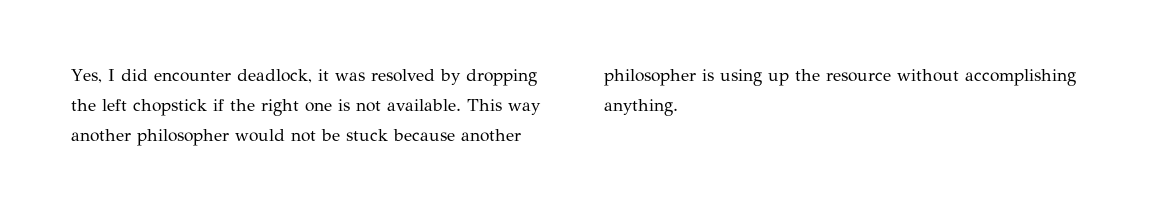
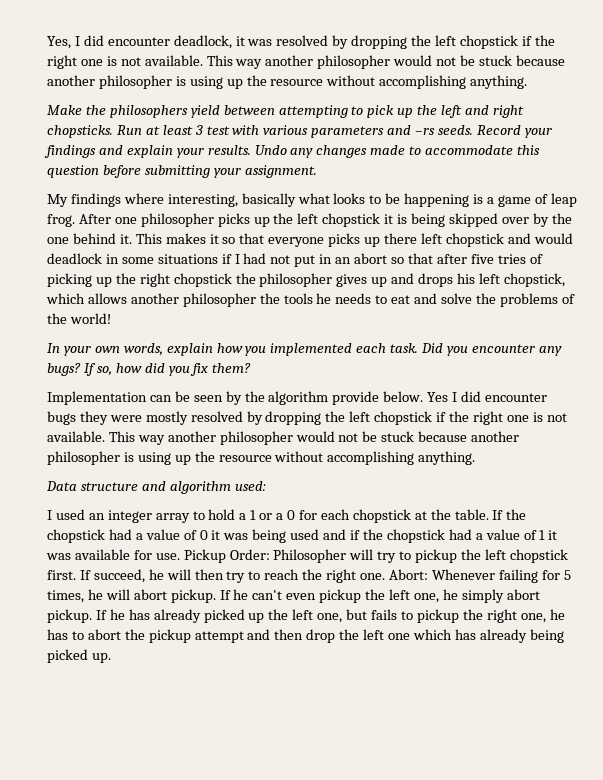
(678, 107) none -> [47,105,524,118] [47,125,552,138] [44,145,541,158] [47,165,317,178] [47,193,577,207] [47,213,572,227] [47,233,573,247] [47,253,543,267] [47,273,565,287] [46,293,575,307] [47,313,111,324] [47,343,562,356] [47,363,252,376] [47,391,547,405] [47,411,567,425] [47,431,520,445] [47,451,476,465] [46,481,266,494] [47,509,527,523] [47,529,558,543] [46,549,568,563] [47,569,571,583] [47,589,540,603] [47,609,565,623] [47,629,564,643] [47,649,111,663] // Make the philosophers yield between attempting to pick up the left and right chopsticks. Run at least 3 test with various parameters and –rs seeds. Record your findings and explain your results. Undo any changes made to accommodate this question before submitting your assignment. // My findings where interesting, basically what looks to be happening is a game of leap frog. After one philosopher picks up the left chopstick it is being skipped over by the one behind it. This makes it so that everyone picks up there left chopstick and would deadlock in some situations if I had not put in an abort so that after five tries of picking up the right chopstick the philosopher gives up and drops his left chopstick, which allows another philosopher the tools he needs to eat and solve the problems of the world! // In your own words, explain how you implemented each task. Did you encounter any bugs? If so, how did you fix them? // Implementation can be seen by the algorithm provide below. Yes I did encounter bugs they were mostly resolved by dropping the left chopstick if the right one is not available. This way another philosopher would not be stuck because another philosopher is using up the resource without accomplishing anything. // Data structure and algorithm used: // I used an integer array to hold a 1 or a 0 for each chopstick at the table. If the chopstick had a value of 0 it was being used and if the chopstick had a value of 1 it was available for use. Pickup Order: Philosopher will try to pickup the left chopstick first. If succeed, he will then try to reach the right one. Abort: Whenever failing for 5 times, he will abort pickup. If he can't even pickup the left one, he simply abort pickup. If he has already picked up the left one, but fails to pickup the right one, he has to abort the pickup attempt and then drop the left one which has already being picked up.

